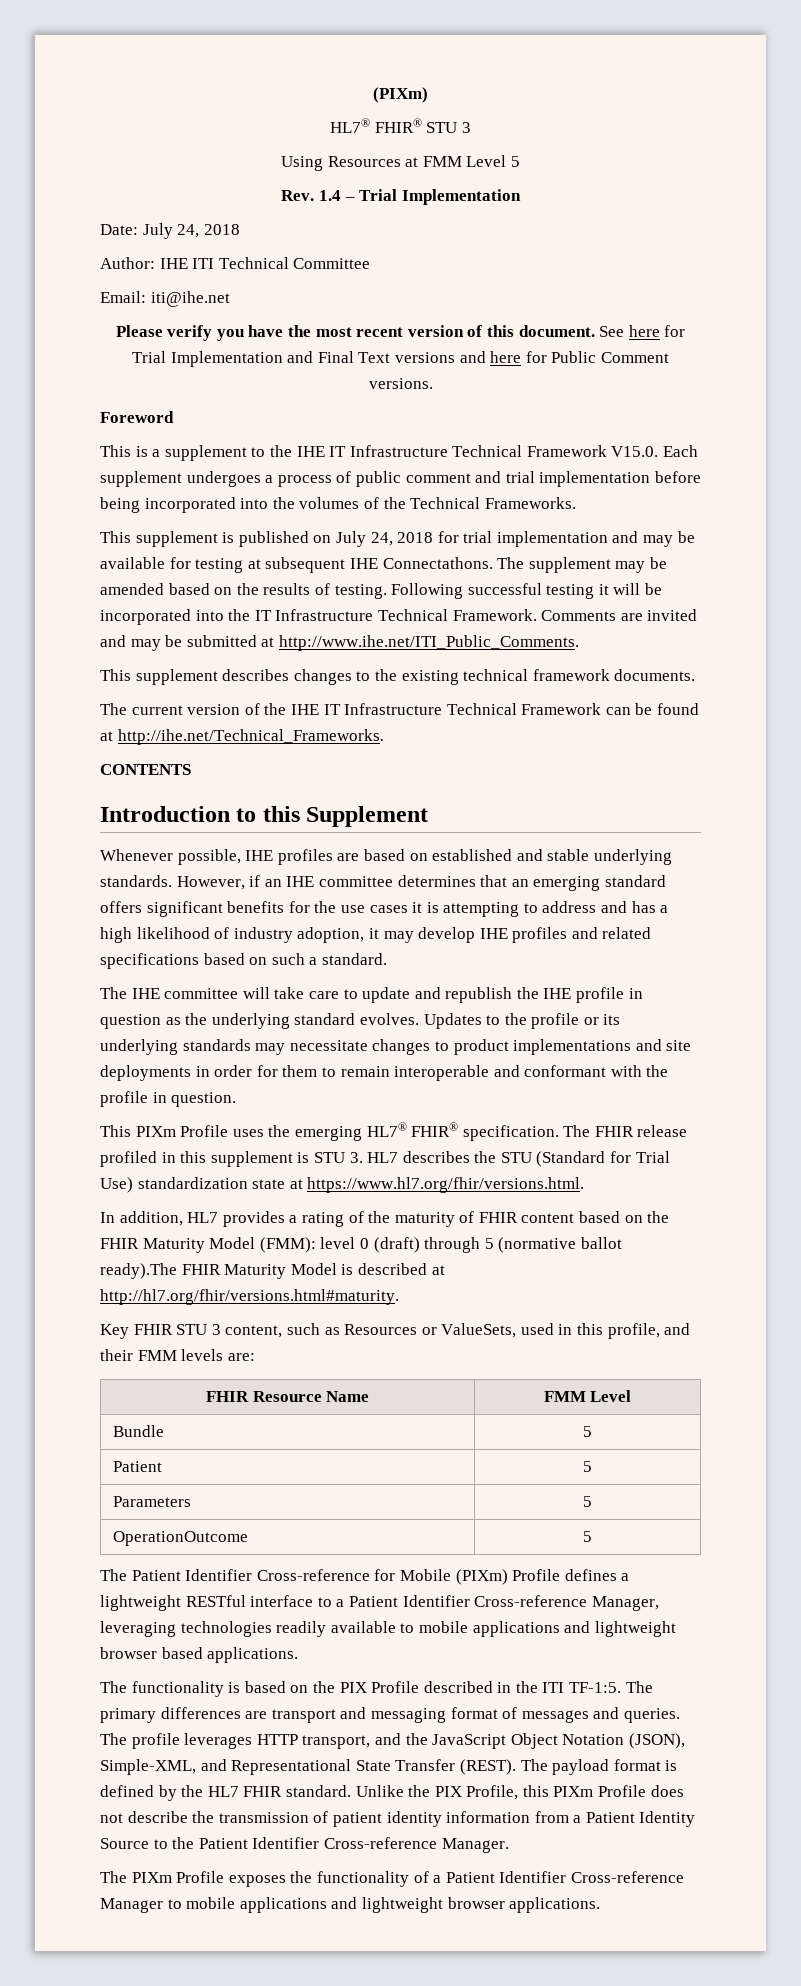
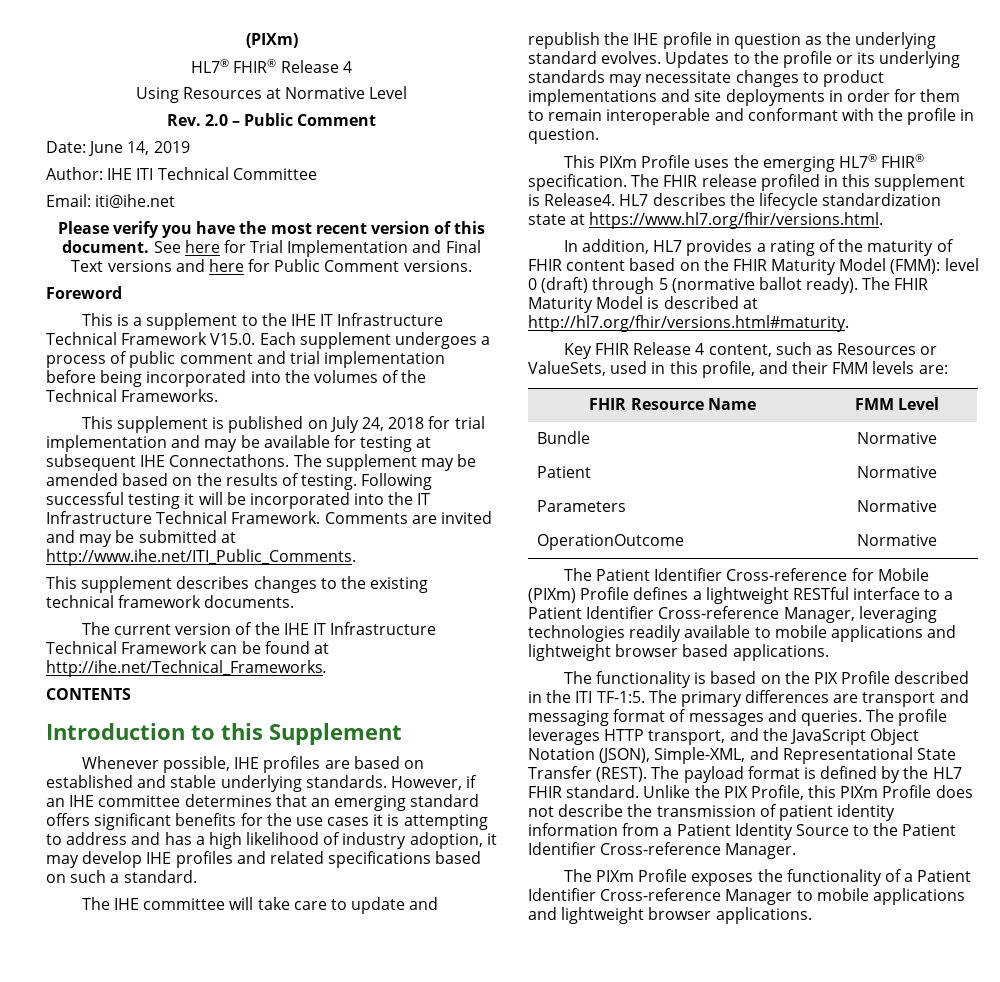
[426,122,471,133] STU 3 -> [280,60,352,73] Release 4
[422,155,520,167] FMM Level 5 -> [285,86,408,99] Normative Level
[318,189,521,205] [100,223,240,239] 1.4 – Trial Implementation // Date: July 24, 2018 -> [204,113,377,126] [46,141,190,156] 2.0 – Public Comment // Date: June 14, 2019
[313,1152,363,1163] STU 3. -> [544,193,616,206] Release4.
[500,1151,670,1167] [100,1177,133,1193] STU (Standard for Trial Use) -> [758,193,818,210] lifecycle
[100,1263,177,1279] ready).The -> [806,277,891,294] ready). The
[176,1324,221,1335] STU 3 -> [633,342,705,355] Release 4
[583,1426,592,1437] 5 -> [857,432,937,444] Normative
[583,1461,592,1472] 5 -> [857,466,937,478] Normative
[583,1496,592,1507] 5 -> [857,500,937,512] Normative
[583,1531,592,1542] 5 -> [857,534,937,546] Normative

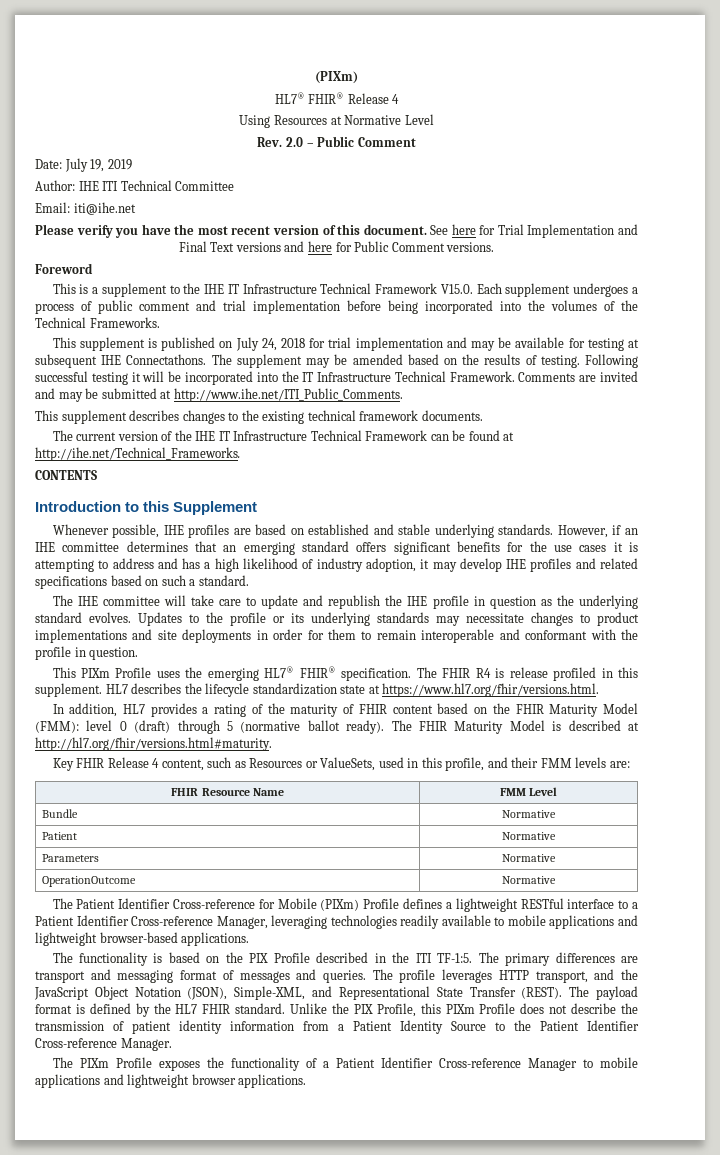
[88,141,150,156] June 14, -> [64,158,105,172] July 19,
(698, 181) none -> [475,668,505,678] R4 is
[874,174,966,191] [528,193,616,206] supplement is Release4. -> [35,683,102,697] supplement.
[615,644,729,657] browser based -> [99,932,178,943] browser-based

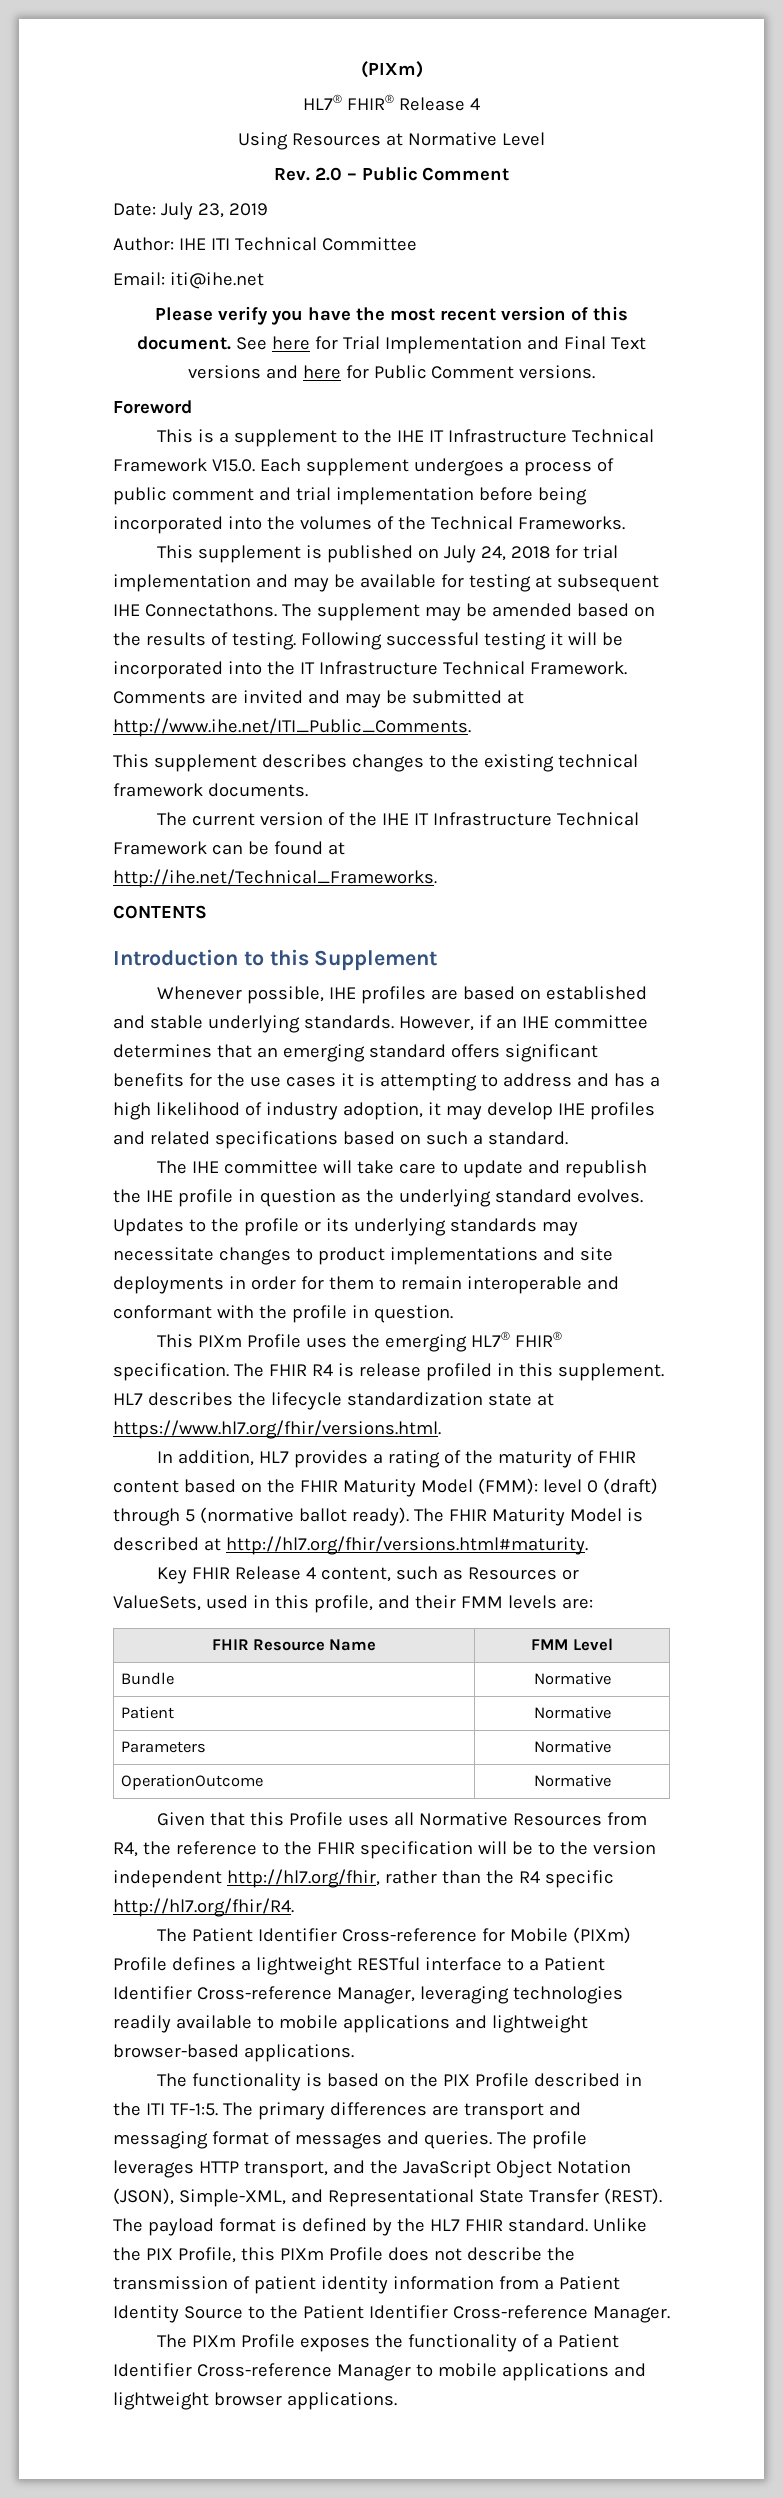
[90,159,105,172] 19, -> [197,203,224,218] 23,
(556, 880) none -> [157,1812,648,1826] [113,1841,656,1859] [113,1869,614,1888] [113,1898,294,1917] // Given that this Profile uses all Normative Resources from R4, the reference to the FHIR specification will be to the version independent http://hl7.org/fhir, rather than the R4 specific http://hl7.org/fhir/R4.

